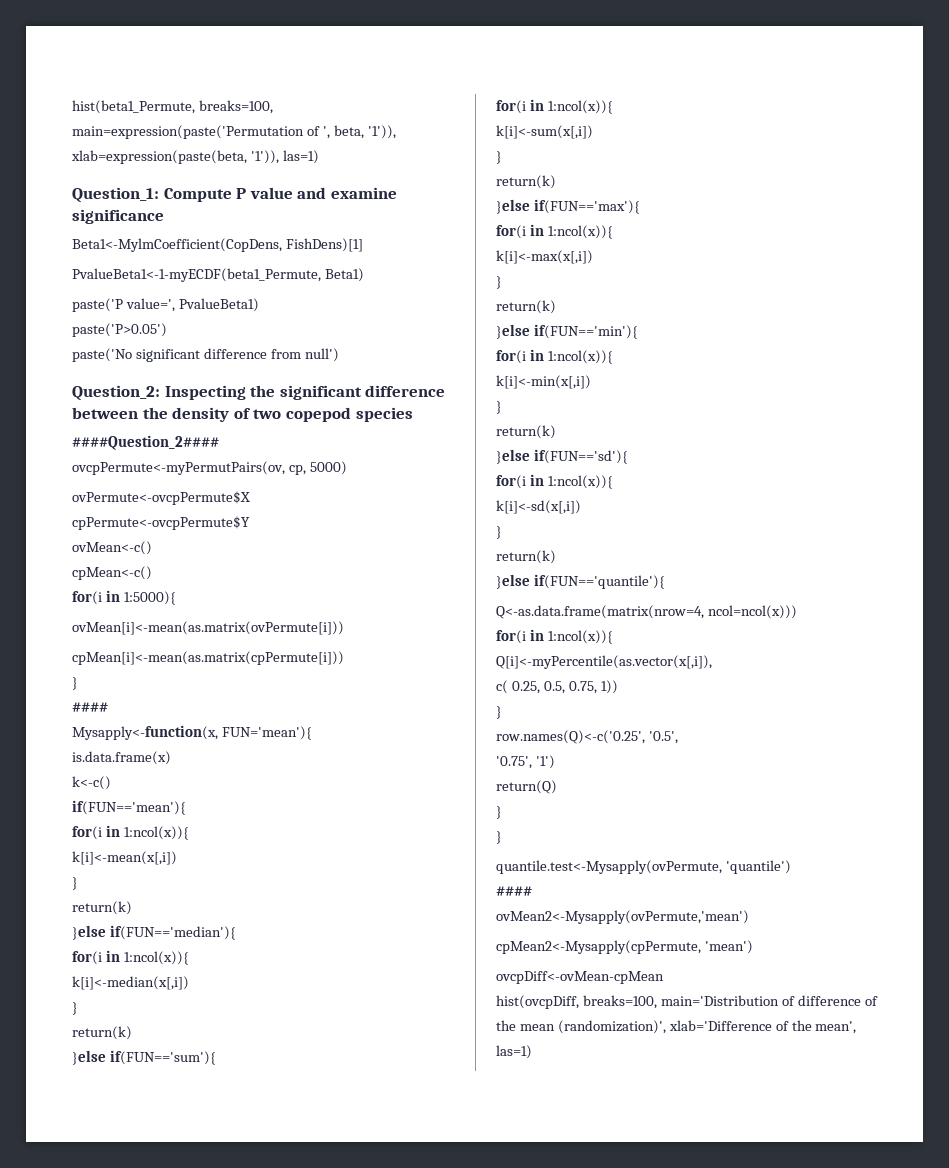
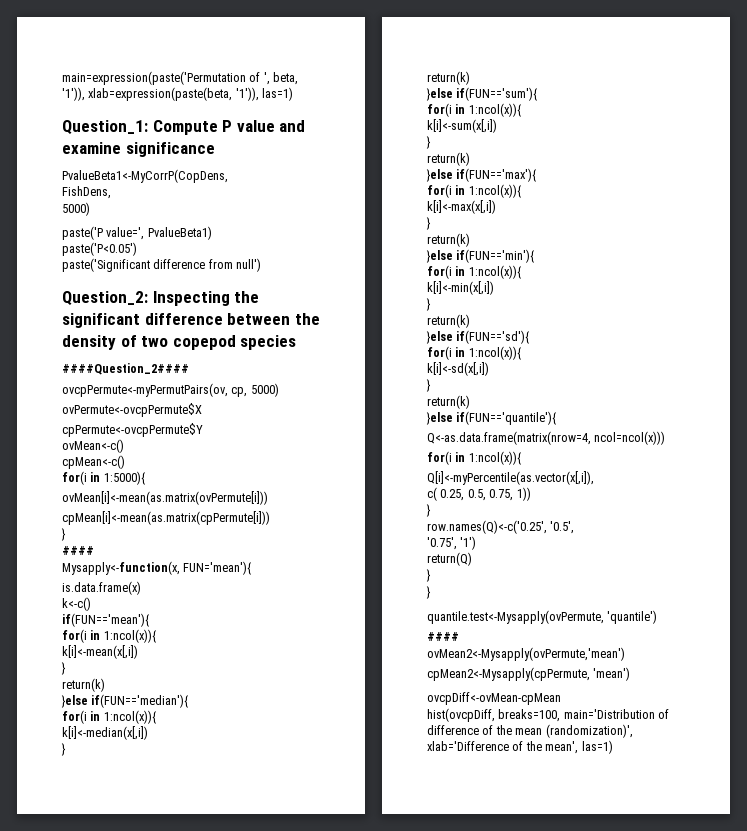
[72,100,273,114] hist(beta1_Permute, breaks=100, -> (62, 78) none
[72,238,363,252] [72,268,364,282] Beta1<-MylmCoefficient(CopDens, FishDens)[1] // PvalueBeta1<-1-myECDF(beta1_Permute, Beta1) -> [62,169,228,183] [62,186,111,199] [62,202,90,216] PvalueBeta1<-MyCorrP(CopDens, // FishDens, // 5000)
[72,323,167,337] [72,348,200,362] paste('P>0.05') // paste('No significant -> [62,242,137,256] [62,258,150,272] paste('P<0.05') // paste('Significant

